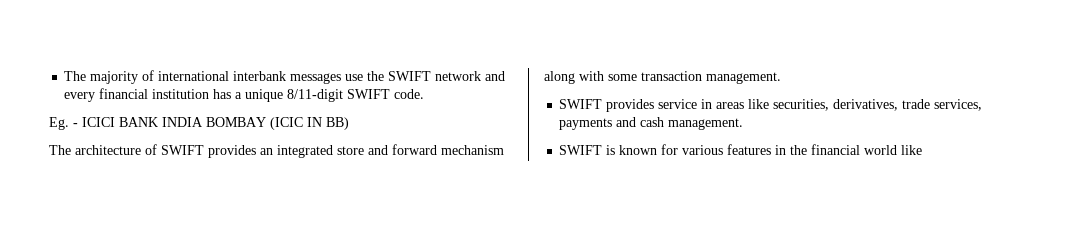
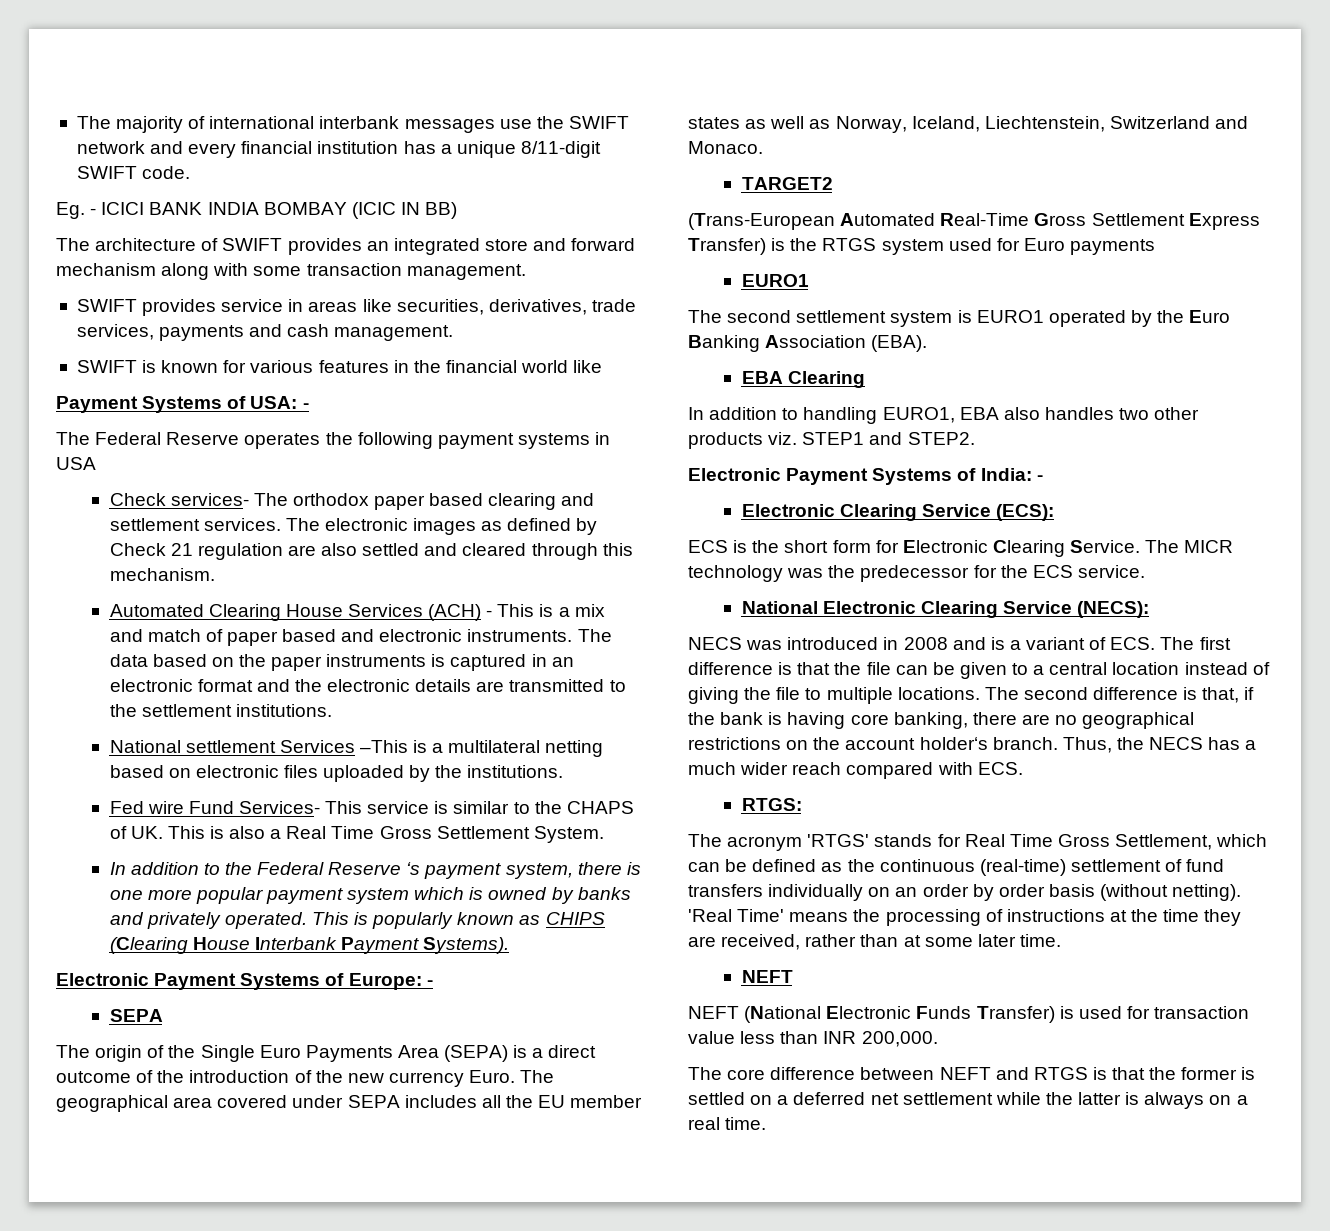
(923, 150) none -> [56,396,309,413] [56,432,611,449] [56,457,96,470] [109,493,595,510] [109,518,598,535] [109,543,633,560] [109,568,215,581] [109,604,605,621] [109,629,612,646] [109,654,574,671] [109,679,626,692] [109,704,332,717] [109,740,604,757] [109,765,564,782] [109,801,634,814] [109,826,604,843] [109,862,641,879] [109,887,631,904] [109,912,605,929] [109,937,510,954] [56,973,433,990] [109,1009,163,1022] [56,1045,597,1062] [56,1070,555,1087] [56,1095,643,1112] [688,116,1249,133] [688,141,763,154] [741,177,833,190] [688,213,1260,230] [688,238,1156,255] [741,274,809,287] [688,310,1231,327] [688,335,928,352] [741,371,865,388] [688,407,1200,424] [688,432,975,449] [688,468,1043,485] [741,504,1054,521] [688,540,1234,557] [688,565,1145,582] [741,601,1150,618] [688,637,1231,650] [688,662,1270,679] [688,687,1255,704] [688,712,1195,729] [688,737,1257,753] [688,762,1023,779] [741,798,802,811] [688,834,1268,851] [688,859,1225,876] [688,884,1242,901] [688,909,1242,926] [688,934,1061,950] [741,970,793,983] [688,1006,1250,1023] [688,1031,938,1047] [688,1067,1256,1080] [688,1092,1248,1109] [688,1117,767,1130] // Payment Systems of USA: - // The Federal Reserve operates the following payment systems in USA // Check services- The orthodox paper based clearing and settlement services. The electronic images as defined by Check 21 regulation are also settled and cleared through this mechanism. // Automated Clearing House Services (ACH) - This is a mix and match of paper based and electronic instruments. The data based on the paper instruments is captured in an electronic format and the electronic details are transmitted to the settlement institutions. // National settlement Services –This is a multilateral netting based on electronic files uploaded by the institutions. // Fed wire Fund Services- This service is similar to the CHAPS of UK. This is also a Real Time Gross Settlement System. // In addition to the Federal Reserve ‘s payment system, there is one more popular payment system which is owned by banks and privately operated. This is popularly known as CHIPS (Clearing House Interbank Payment Systems). // Electronic Payment Systems of Europe: - // SEPA // The origin of the Single Euro Payments Area (SEPA) is a direct outcome of the introduction of the new currency Euro. The geographical area covered under SEPA includes all the EU member states as well as Norway, Iceland, Liechtenstein, Switzerland and Monaco. // TARGET2 // (Trans-European Automated Real-Time Gross Settlement Express Transfer) is the RTGS system used for Euro payments // EURO1 // The second settlement system is EURO1 operated by the Euro Banking Association (EBA). // EBA Clearing // In addition to handling EURO1, EBA also handles two other products viz. STEP1 and STEP2. // Electronic Payment Systems of India: - // Electronic Clearing Service (ECS): // ECS is the short form for Electronic Clearing Service. The MICR technology was the predecessor for the ECS service. // National Electronic Clearing Service (NECS): // NECS was introduced in 2008 and is a variant of ECS. The first difference is that the file can be given to a central location instead of giving the file to multiple locations. The second difference is that, if the bank is having core banking, there are no geographical restrictions on the account holder‘s branch. Thus, the NECS has a much wider reach compared with ECS. // RTGS: // The acronym 'RTGS' stands for Real Time Gross Settlement, which can be defined as the continuous (real-time) settlement of fund transfers individually on an order by order basis (without netting). 'Real Time' means the processing of instructions at the time they are received, rather than at some later time. // NEFT // NEFT (National Electronic Funds Transfer) is used for transaction value less than INR 200,000. // The core difference between NEFT and RTGS is that the former is settled on a deferred net settlement while the latter is always on a real time.

